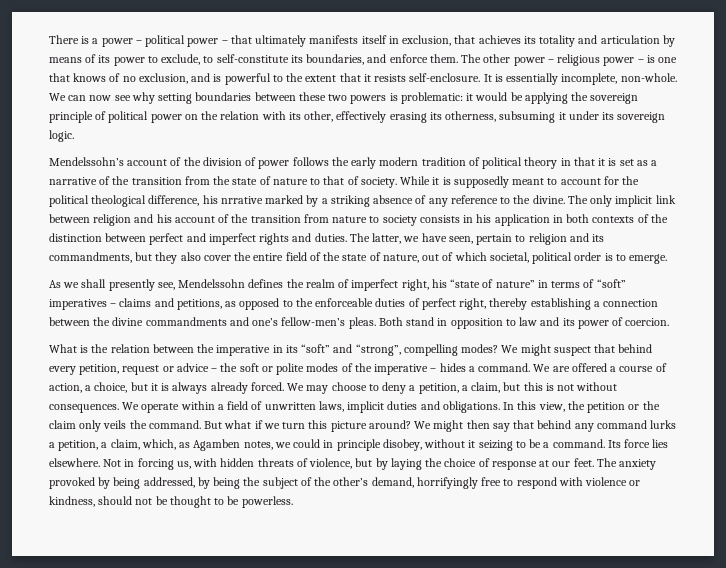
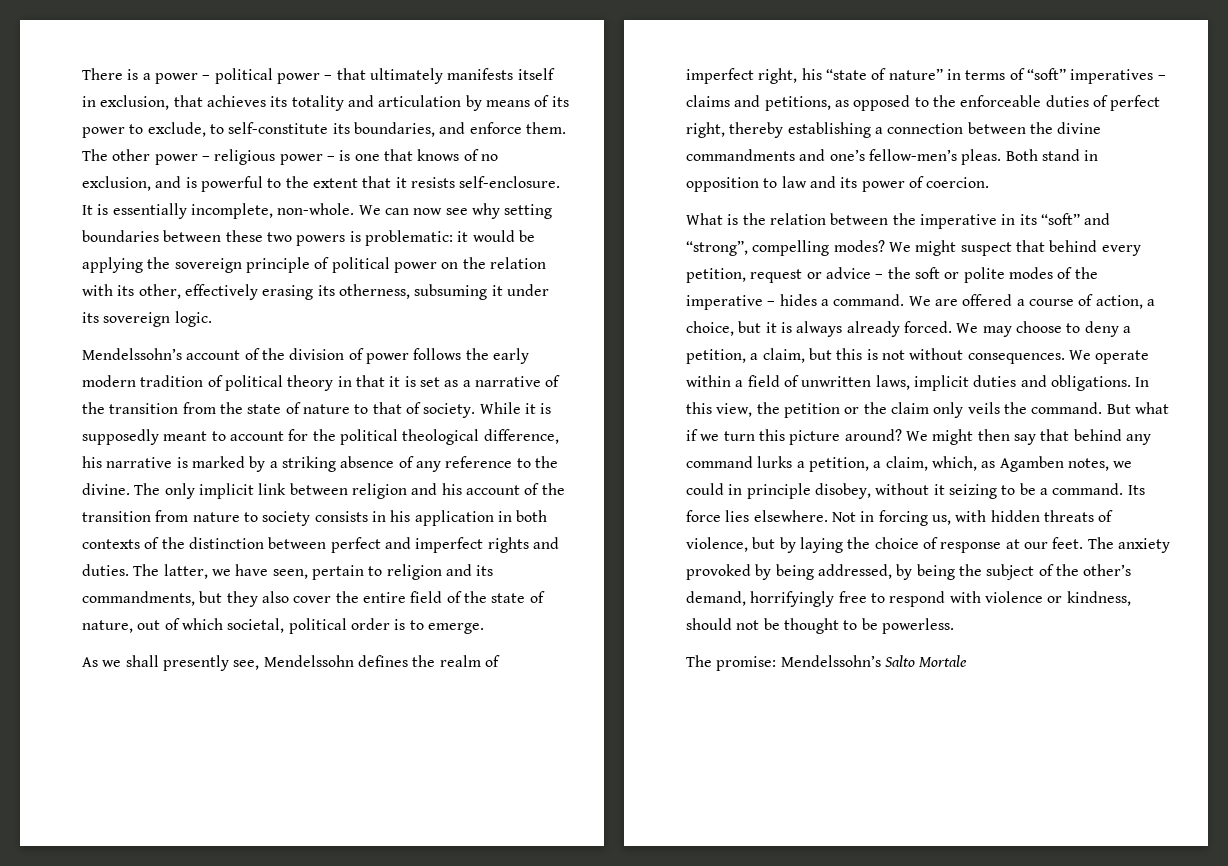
[220,196,263,204] nrrative -> [106,457,188,468] narrative is
(293, 502) none -> [686,655,968,671] // The promise: Mendelssohn’s Salto Mortale

